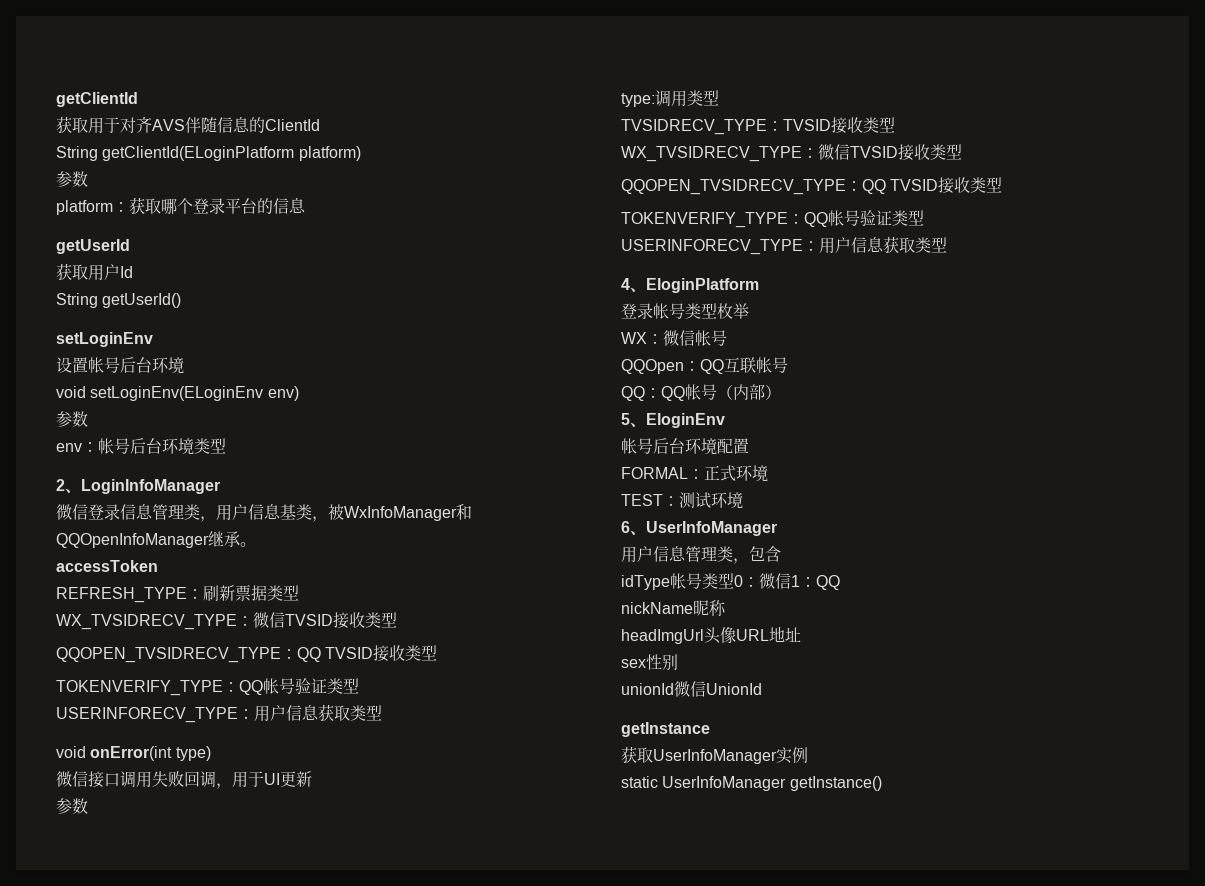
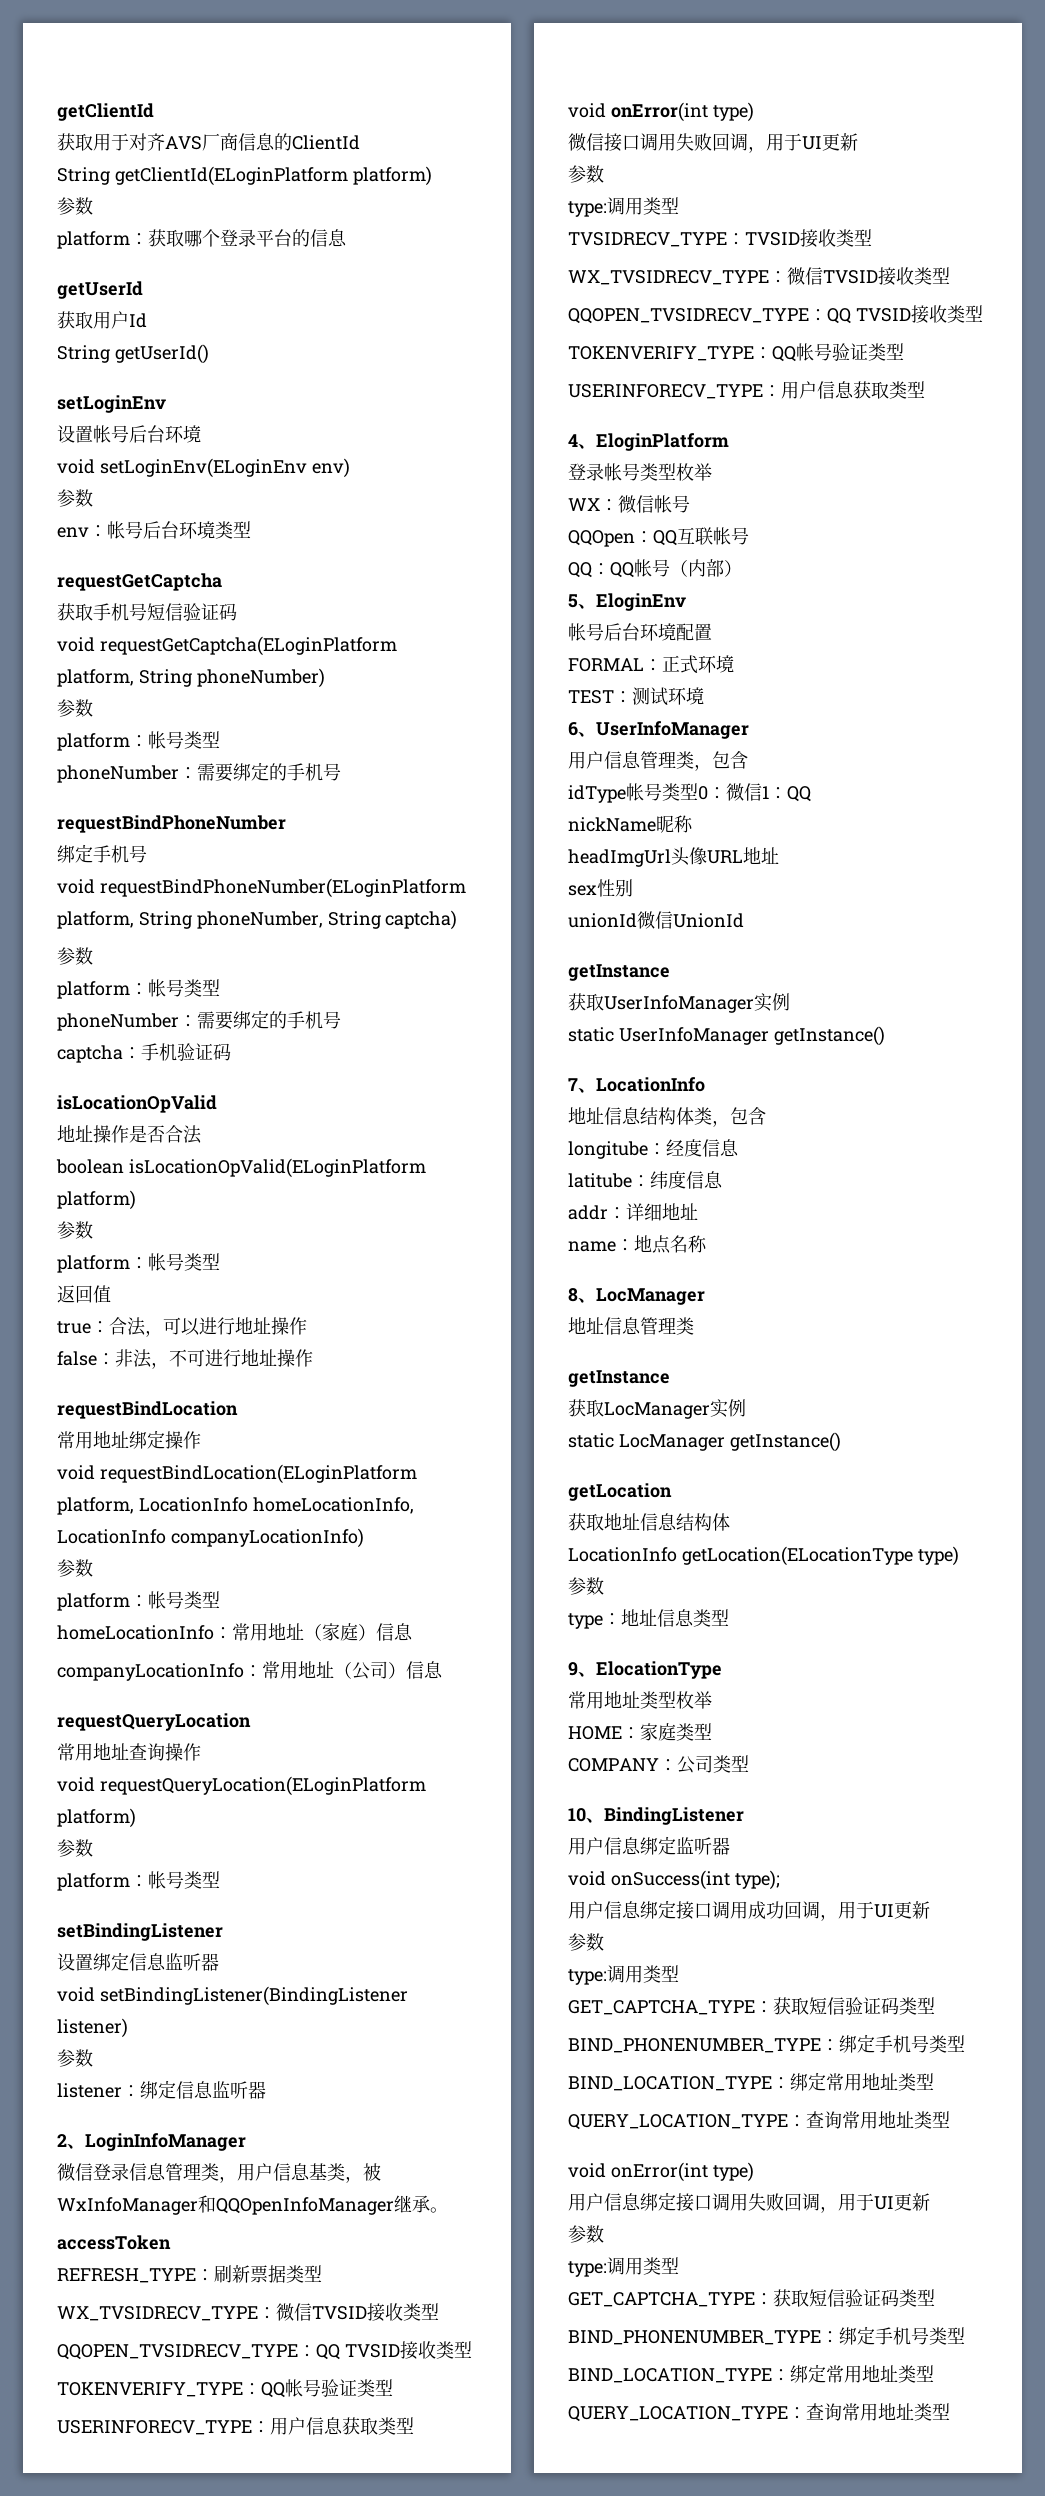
[185,117,217,133] 伴随 -> [202,133,238,151] 厂商
(226, 446) none -> [57,573,222,591] [57,603,237,621] [57,636,397,656] [57,668,325,688] [57,699,93,717] [57,731,220,751] [57,762,341,783] [57,815,286,833] [57,844,147,863] [57,878,466,898] [57,910,458,930] [57,947,93,965] [57,979,220,999] [57,1010,341,1031] [57,1043,231,1063] [57,1095,217,1113] [57,1125,202,1144] [56,1158,426,1178] [57,1190,136,1210] [57,1221,93,1239] [57,1253,220,1273] [57,1285,111,1303] [57,1317,307,1337] [57,1349,313,1369] [57,1401,238,1419] [57,1430,201,1449] [57,1464,417,1484] [57,1497,414,1515] [57,1528,364,1548] [57,1559,93,1577] [57,1591,220,1611] [57,1623,413,1641] [57,1661,443,1681] [57,1713,251,1731] [57,1743,201,1761] [57,1776,426,1796] [57,1808,136,1828] [57,1839,93,1857] [57,1871,220,1891] [57,1923,223,1941] [57,1952,219,1971] [57,1986,408,2006] [57,2018,128,2038] [57,2049,93,2067] [57,2080,266,2099] // requestGetCaptcha // 获取手机号短信验证码 // void requestGetCaptcha(ELoginPlatform platform, String phoneNumber) // 参数 // platform：帐号类型 // phoneNumber：需要绑定的手机号 // requestBindPhoneNumber // 绑定手机号 // void requestBindPhoneNumber(ELoginPlatform platform, String phoneNumber, String captcha) // 参数 // platform：帐号类型 // phoneNumber：需要绑定的手机号 // captcha：手机验证码 // isLocationOpValid // 地址操作是否合法 // boolean isLocationOpValid(ELoginPlatform platform) // 参数 // platform：帐号类型 // 返回值 // true：合法，可以进行地址操作 // false：非法，不可进行地址操作 // requestBindLocation // 常用地址绑定操作 // void requestBindLocation(ELoginPlatform platform, LocationInfo homeLocationInfo, LocationInfo companyLocationInfo) // 参数 // platform：帐号类型 // homeLocationInfo：常用地址（家庭）信息 // companyLocationInfo：常用地址（公司）信息 // requestQueryLocation // 常用地址查询操作 // void requestQueryLocation(ELoginPlatform platform) // 参数 // platform：帐号类型 // setBindingListener // 设置绑定信息监听器 // void setBindingListener(BindingListener listener) // 参数 // listener：绑定信息监听器
(882, 783) none -> [568,1077,705,1093] [568,1107,766,1127] [568,1139,739,1159] [568,1171,723,1189] [568,1203,698,1221] [568,1235,707,1254] [568,1288,705,1305] [568,1317,694,1335] [568,1370,670,1387] [568,1399,746,1419] [568,1432,841,1452] [568,1483,672,1501] [568,1513,730,1531] [568,1546,959,1566] [568,1577,604,1595] [568,1609,729,1629] [568,1661,722,1679] [568,1691,712,1709] [568,1723,712,1741] [568,1755,749,1774] [568,1807,744,1825] [568,1836,730,1855] [568,1870,780,1890] [568,1900,930,1921] [568,1933,604,1951] [568,1965,679,1985] [568,1997,935,2015] [568,2034,965,2053] [568,2072,934,2091] [568,2111,950,2130] [568,2162,754,2182] [568,2192,930,2213] [568,2225,604,2243] [568,2257,679,2277] [568,2289,935,2307] [568,2326,965,2345] [568,2364,934,2383] [568,2403,950,2422] // 7、LocationInfo // 地址信息结构体类，包含 // longitube：经度信息 // latitube：纬度信息 // addr：详细地址 // name：地点名称 // 8、LocManager // 地址信息管理类 // getInstance // 获取LocManager实例 // static LocManager getInstance() // getLocation // 获取地址信息结构体 // LocationInfo getLocation(ELocationType type) // 参数 // type：地址信息类型 // 9、ElocationType // 常用地址类型枚举 // HOME：家庭类型 // COMPANY：公司类型 // 10、BindingListener // 用户信息绑定监听器 // void onSuccess(int type); // 用户信息绑定接口调用成功回调，用于UI更新 // 参数 // type:调用类型 // GET_CAPTCHA_TYPE：获取短信验证码类型 // BIND_PHONENUMBER_TYPE：绑定手机号类型 // BIND_LOCATION_TYPE：绑定常用地址类型 // QUERY_LOCATION_TYPE：查询常用地址类型 // void onError(int type) // 用户信息绑定接口调用失败回调，用于UI更新 // 参数 // type:调用类型 // GET_CAPTCHA_TYPE：获取短信验证码类型 // BIND_PHONENUMBER_TYPE：绑定手机号类型 // BIND_LOCATION_TYPE：绑定常用地址类型 // QUERY_LOCATION_TYPE：查询常用地址类型

